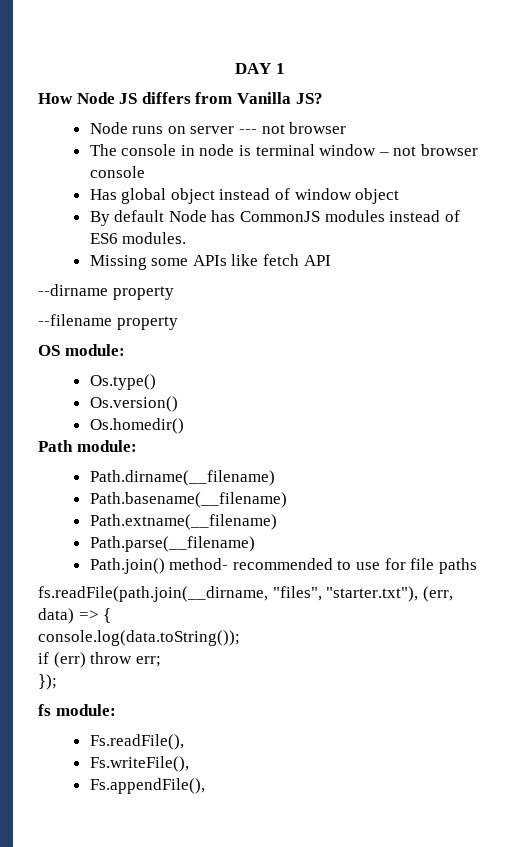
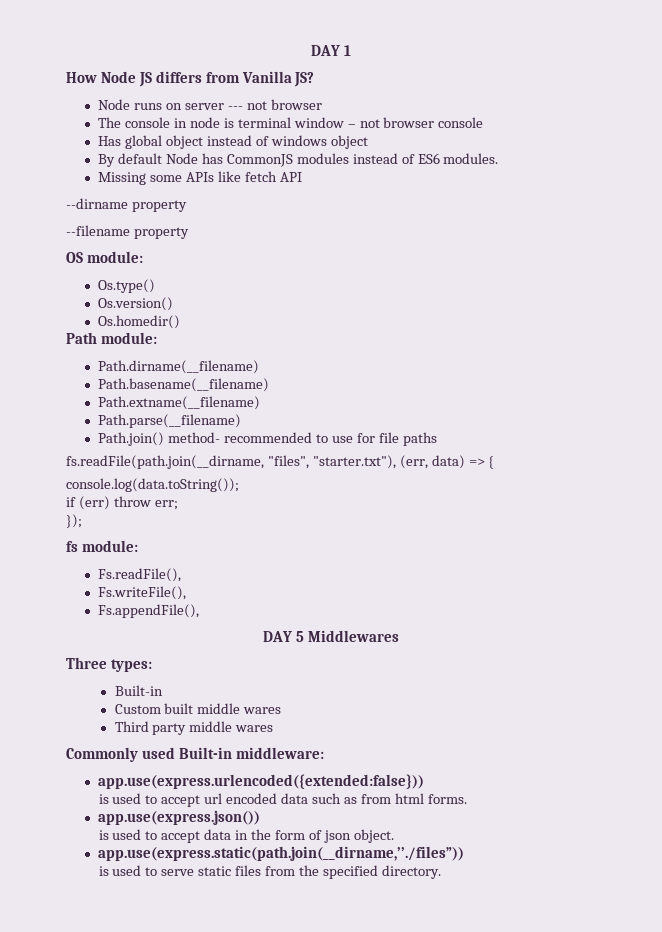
[294,188,352,200] window -> [270,135,327,146] windows
(205, 786) none -> [263,630,399,642] [66,657,152,672] [114,685,163,696] [114,703,282,714] [114,721,274,735] [66,747,324,762] [98,774,425,789] [98,793,467,807] [98,810,261,825] [98,829,394,843] [98,846,465,861] [98,865,441,879] // DAY 5 Middlewares // Three types: // Built-in // Custom built middle wares // Third party middle wares // Commonly used Built-in middleware: // app.use(express.urlencoded({extended:false})) // is used to accept url encoded data such as from html forms. // app.use(express.json()) // is used to accept data in the form of json object. // app.use(express.static(path.join(__dirname,’’./files”)) // is used to serve static files from the specified directory.

